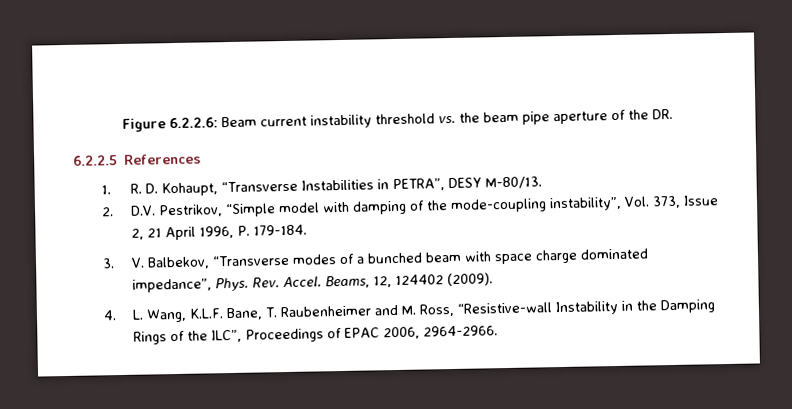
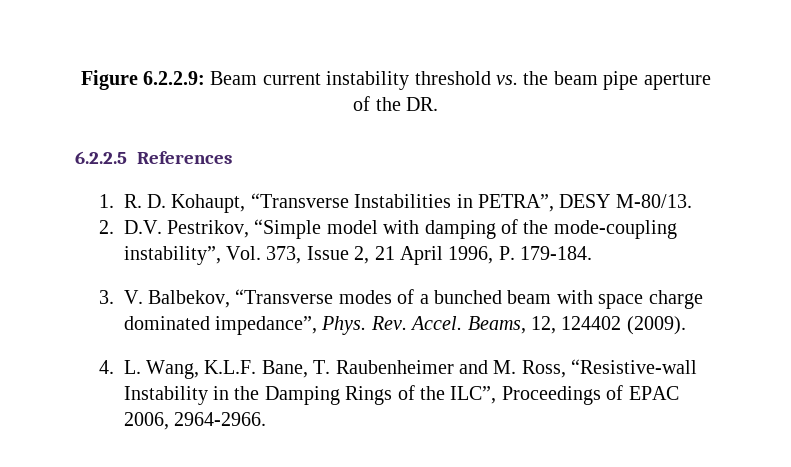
[169,117,218,129] 6.2.2.6: -> [142,71,205,85] 6.2.2.9:

